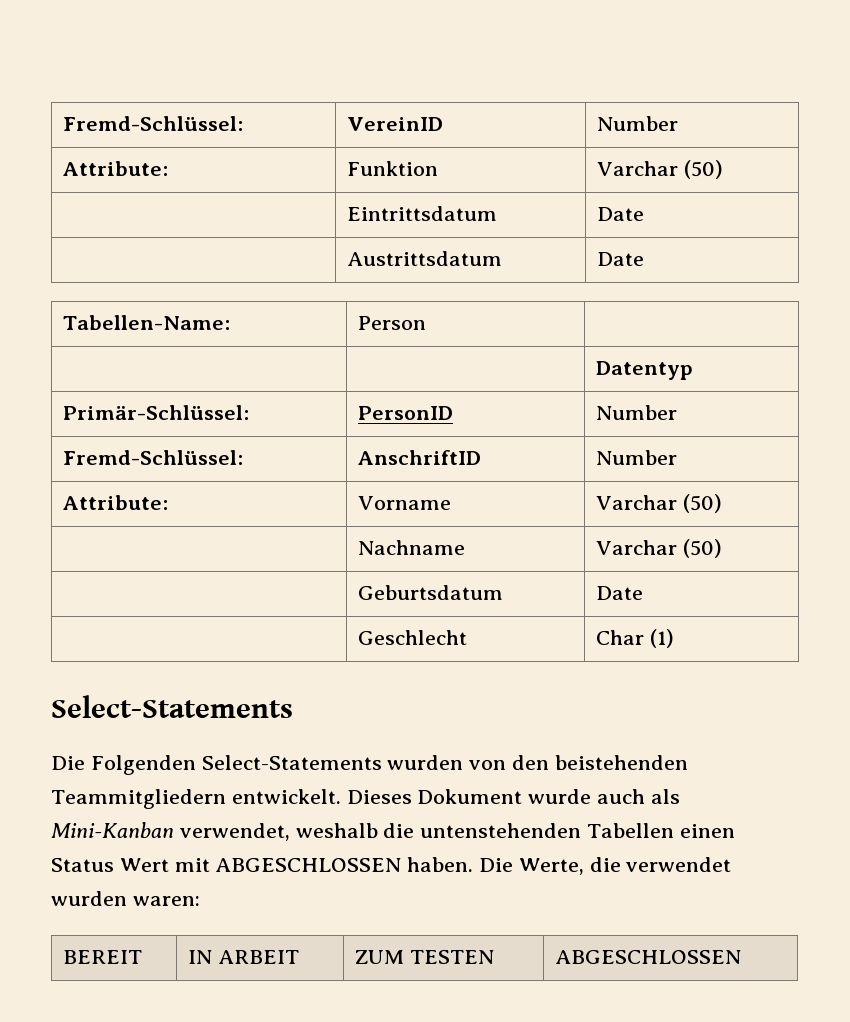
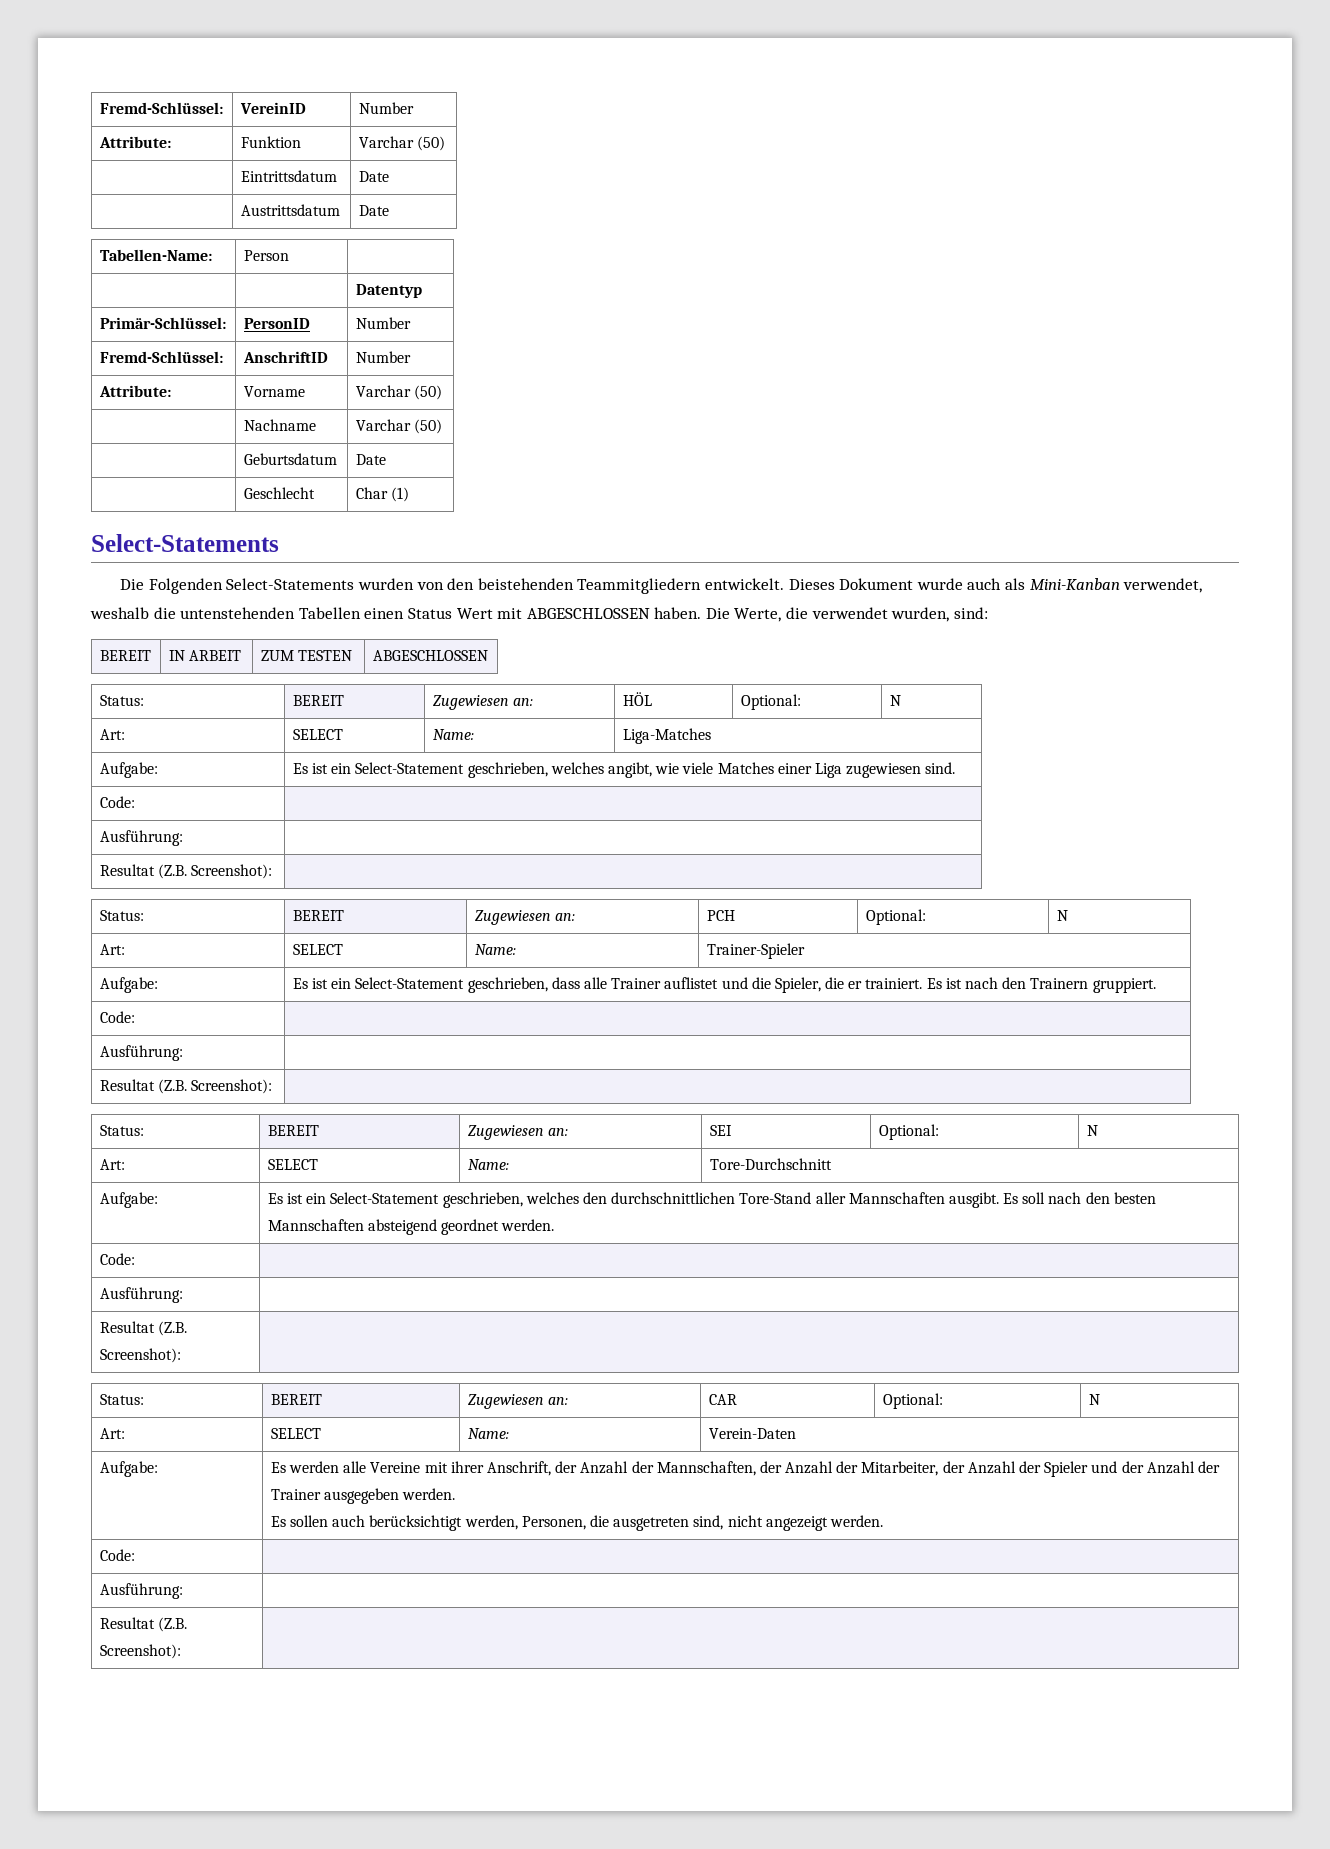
[51,891,200,906] wurden waren: -> [891,607,988,622] wurden, sind:
(742, 957) none -> [99,695,144,706] [292,695,344,706] [432,695,534,710] [622,692,652,706] [740,694,801,710] [889,695,901,706] [99,729,125,740] [292,729,343,740] [432,729,474,740] [622,728,711,744] [99,762,158,778] [292,762,956,778] [99,796,135,808] [99,830,183,846] [99,864,273,879] [99,910,144,921] [292,910,344,921] [474,910,576,925] [706,910,735,921] [865,909,926,925] [1056,910,1068,921] [99,944,125,955] [292,944,343,955] [474,944,516,955] [706,943,805,959] [99,977,158,993] [292,977,1156,993] [99,1011,135,1023] [99,1045,183,1061] [99,1079,273,1094] [99,1125,144,1136] [267,1125,319,1136] [467,1125,569,1140] [709,1125,732,1136] [878,1124,939,1140] [1086,1125,1098,1136] [99,1159,125,1170] [267,1159,318,1170] [467,1159,509,1170] [709,1158,832,1170] [99,1192,158,1208] [267,1192,1156,1208] [267,1219,555,1235] [99,1253,135,1265] [99,1287,183,1303] [99,1321,188,1336] [99,1348,181,1363] [99,1394,144,1405] [270,1394,322,1405] [467,1394,569,1409] [708,1394,737,1405] [882,1393,943,1409] [1088,1394,1100,1405] [99,1428,125,1439] [270,1428,321,1439] [467,1428,509,1439] [708,1428,796,1439] [99,1461,158,1477] [270,1461,1220,1477] [270,1488,456,1504] [270,1515,883,1531] [99,1549,135,1561] [99,1583,183,1599] [99,1617,188,1632] [99,1644,181,1659] // Status: | BEREIT | Zugewiesen an: | HÖL | Optional: | N // Art: | SELECT | Name: | Liga-Matches // Aufgabe: | Es ist ein Select-Statement geschrieben, welches angibt, wie viele Matches einer Liga zugewiesen sind. // Code: | // Ausführung: | // Resultat (Z.B. Screenshot): | // Status: | BEREIT | Zugewiesen an: | PCH | Optional: | N // Art: | SELECT | Name: | Trainer-Spieler // Aufgabe: | Es ist ein Select-Statement geschrieben, dass alle Trainer auflistet und die Spieler, die er trainiert. Es ist nach den Trainern gruppiert. // Code: | // Ausführung: | // Resultat (Z.B. Screenshot): | // Status: | BEREIT | Zugewiesen an: | SEI | Optional: | N // Art: | SELECT | Name: | Tore-Durchschnitt // Aufgabe: | Es ist ein Select-Statement geschrieben, welches den durchschnittlichen Tore-Stand aller Mannschaften ausgibt. Es soll nach den besten Mannschaften absteigend geordnet werden. // Code: | // Ausführung: | // Resultat (Z.B. Screenshot): | // Status: | BEREIT | Zugewiesen an: | CAR | Optional: | N // Art: | SELECT | Name: | Verein-Daten // Aufgabe: | Es werden alle Vereine mit ihrer Anschrift, der Anzahl der Mannschaften, der Anzahl der Mitarbeiter, der Anzahl der Spieler und der Anzahl der Trainer ausgegeben werden. // Es sollen auch berücksichtigt werden, Personen, die ausgetreten sind, nicht angezeigt werden. // Code: | // Ausführung: | // Resultat (Z.B. Screenshot): |

